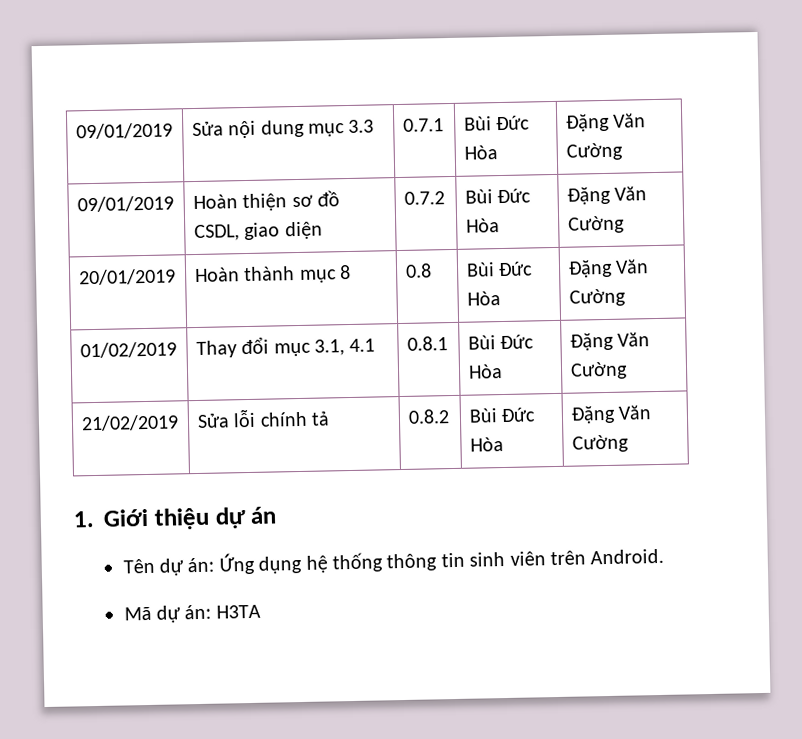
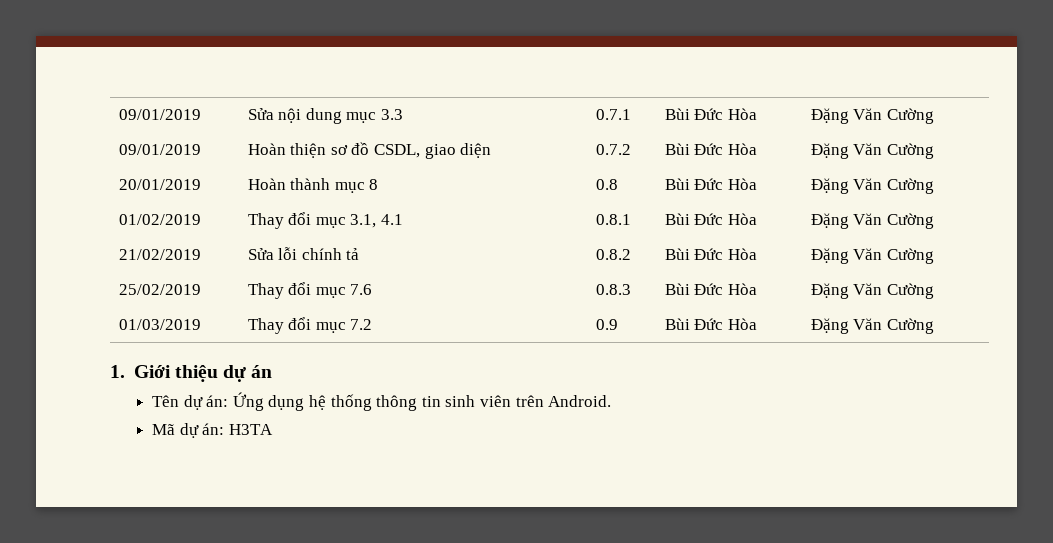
(629, 443) none -> [118,284,201,295] [247,282,373,299] [595,284,631,295] [664,283,757,295] [810,283,934,299] [118,319,201,330] [247,317,373,334] [595,319,618,330] [664,318,757,330] [810,318,934,334] // 25/02/2019 | Thay đổi mục 7.6 | 0.8.3 | Bùi Đức Hòa | Đặng Văn Cường // 01/03/2019 | Thay đổi mục 7.2 | 0.9 | Bùi Đức Hòa | Đặng Văn Cường

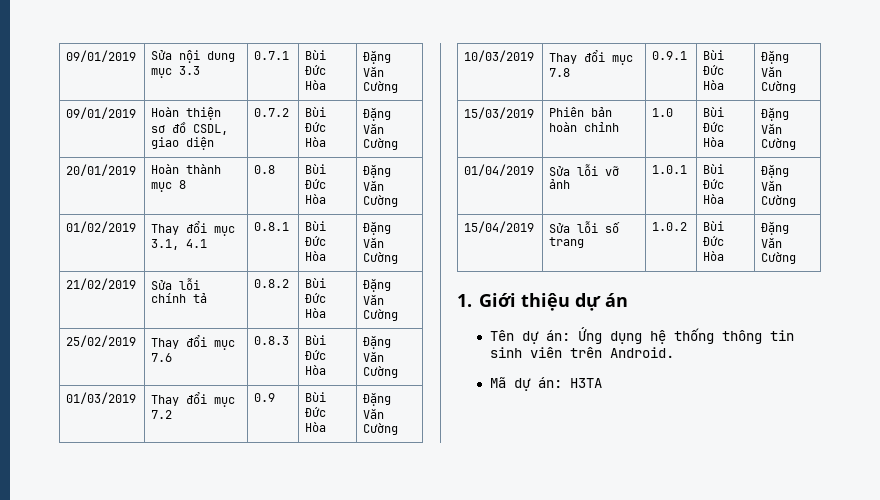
(934, 326) none -> [464,50,535,62] [549,50,634,65] [549,68,571,77] [652,51,688,60] [703,50,725,60] [703,65,725,75] [703,80,725,90] [761,50,790,64] [761,66,783,77] [761,81,797,93] [464,107,535,119] [549,107,613,117] [549,122,620,132] [652,108,674,117] [703,107,725,117] [703,122,725,132] [703,137,725,147] [761,107,790,121] [761,123,783,134] [761,138,797,150] [464,164,535,176] [549,164,620,176] [549,179,571,189] [652,165,688,174] [703,164,725,174] [703,179,725,189] [703,194,725,204] [761,164,790,178] [761,180,783,191] [761,195,797,207] [464,221,535,233] [549,221,621,233] [549,237,585,248] [652,222,688,231] [703,221,725,231] [703,236,725,246] [703,251,725,261] [761,221,790,235] [761,237,783,248] [761,252,797,264] // 10/03/2019 | Thay đổi mục 7.8 | 0.9.1 | Bùi Đức Hòa | Đặng Văn Cường // 15/03/2019 | Phiên bản hoàn chỉnh | 1.0 | Bùi Đức Hòa | Đặng Văn Cường // 01/04/2019 | Sửa lỗi vỡ ảnh | 1.0.1 | Bùi Đức Hòa | Đặng Văn Cường // 15/04/2019 | Sửa lỗi số trang | 1.0.2 | Bùi Đức Hòa | Đặng Văn Cường

